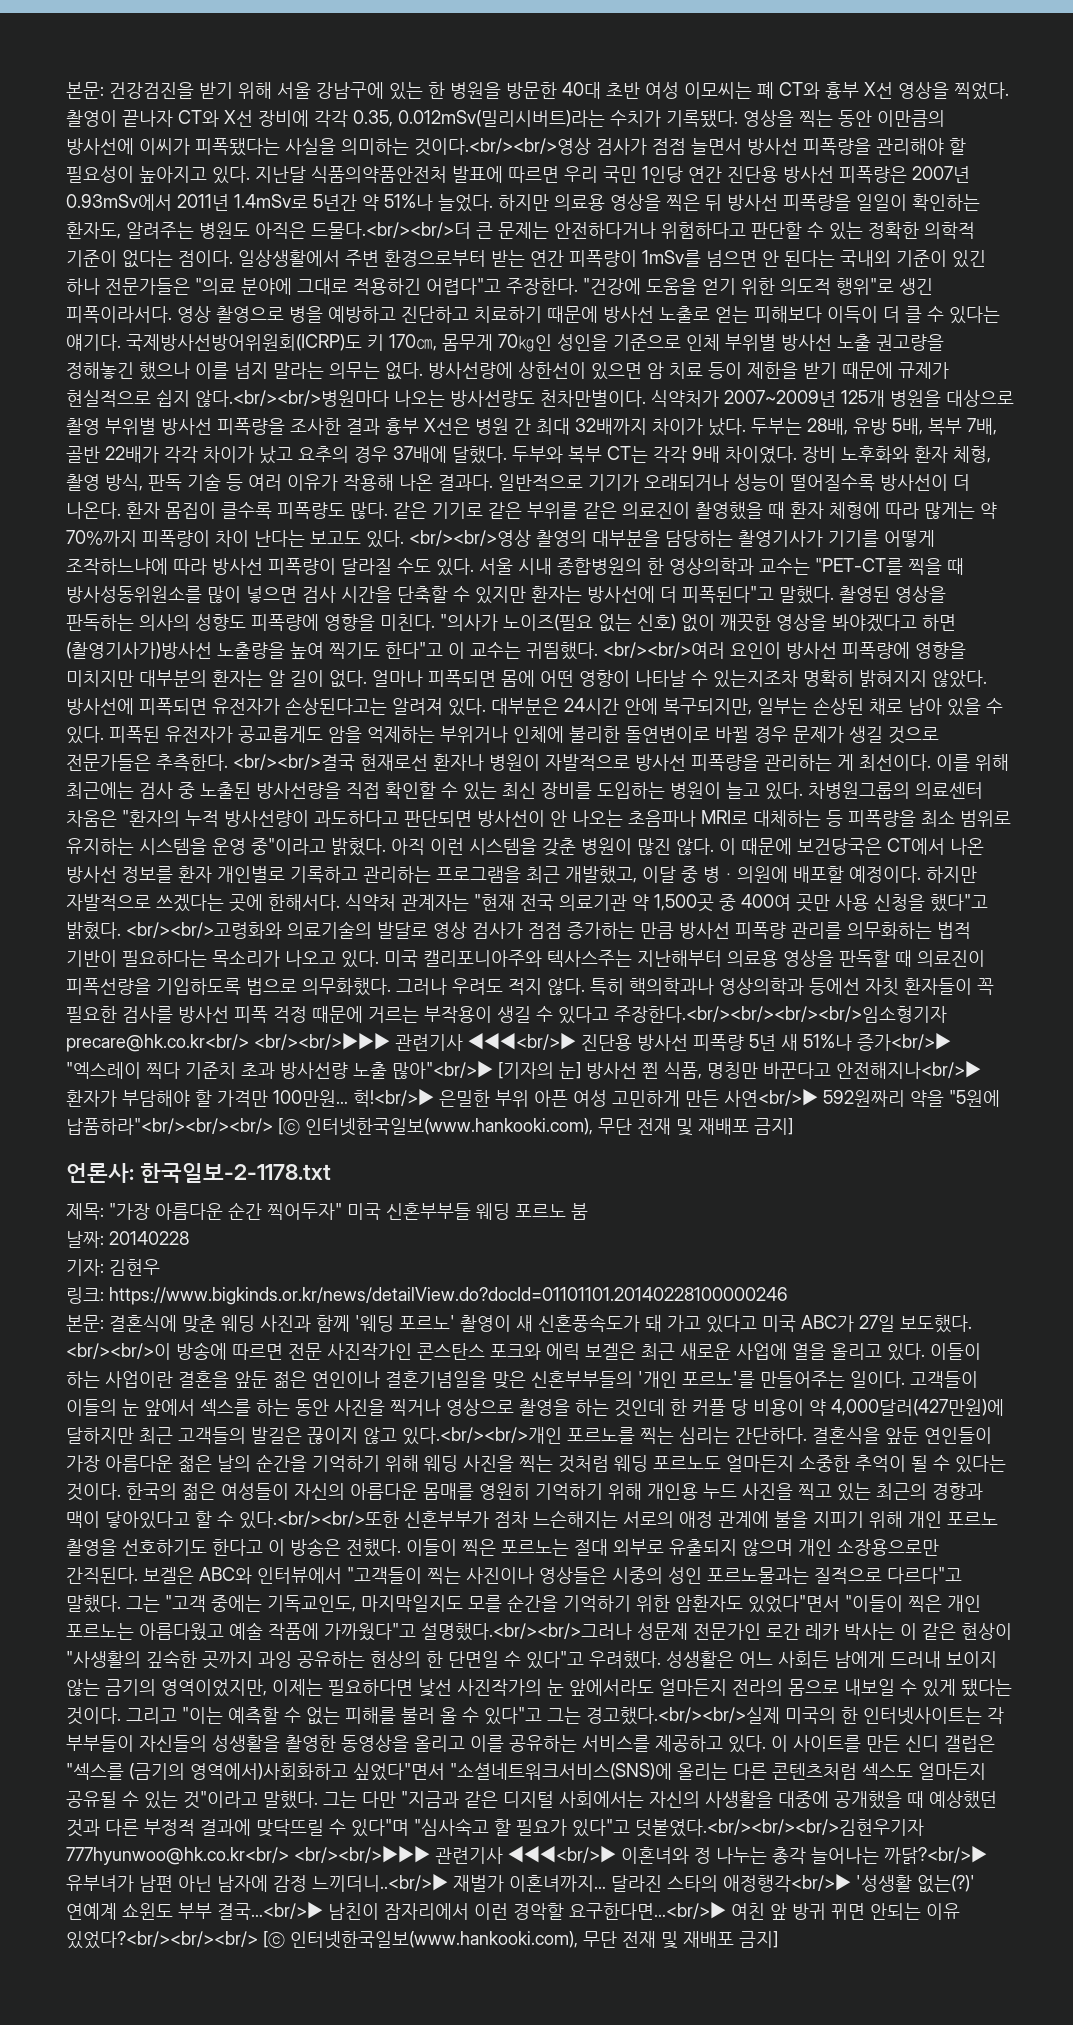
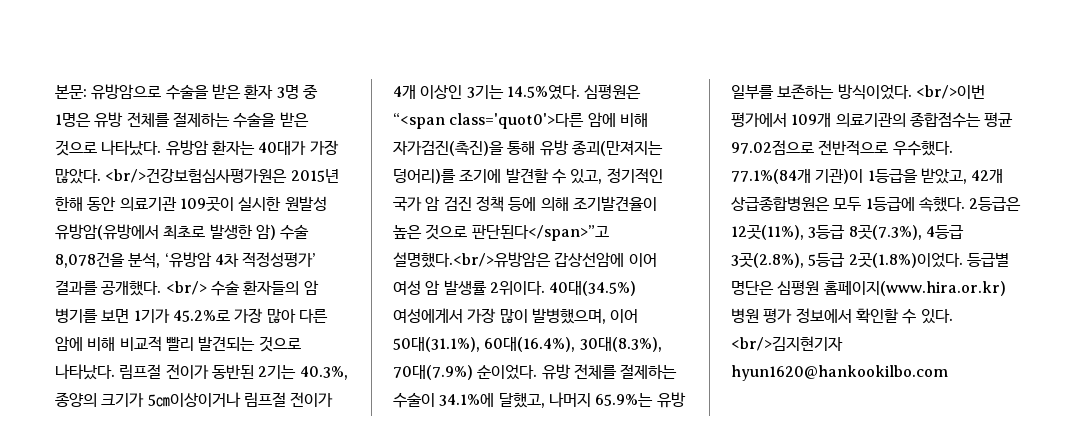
[66,82,1009,100] [66,110,945,128] [66,138,966,156] [66,166,970,184] [66,194,980,212] [66,222,975,240] [66,250,986,268] [66,278,933,295] [66,306,1000,324] [66,334,944,352] [66,362,949,380] [66,390,1014,407] [66,418,997,436] [66,446,991,464] [66,473,970,491] [66,502,997,520] [66,530,935,548] [66,558,964,576] [66,586,946,604] [66,614,956,632] [66,642,966,660] [66,670,987,688] [66,697,1003,716] [66,726,939,744] [66,754,1009,771] [66,782,983,800] [66,810,1011,827] [66,838,984,856] [66,866,977,884] [66,894,988,912] [66,921,971,940] [66,950,985,968] [66,978,994,996] [66,1006,947,1024] [66,1033,951,1052] [66,1061,981,1079] [66,1089,1000,1107] [66,1118,793,1136] [66,1163,331,1183] [66,1202,588,1220] [66,1231,189,1248] [66,1259,160,1276] [66,1287,788,1305] [66,1314,972,1333] [66,1342,981,1361] [66,1371,978,1389] [66,1399,1004,1417] [66,1427,992,1445] [66,1454,1006,1473] [66,1483,983,1501] [66,1510,998,1529] [66,1538,939,1557] [66,1567,962,1584] [66,1594,981,1613] [66,1622,1012,1641] [66,1650,997,1669] [66,1679,1012,1697] [66,1707,1004,1725] [66,1735,995,1753] [66,1763,986,1781] [66,1791,997,1809] [66,1818,924,1837] [66,1846,987,1865] [66,1874,975,1893] [66,1902,960,1920] [66,1931,778,1949] 본문: 건강검진을 받기 위해 서울 강남구에 있는 한 병원을 방문한 40대 초반 여성 이모씨는 폐 CT와 흉부 X선 영상을 찍었다. 촬영이 끝나자 CT와 X선 장비에 각각 0.35, 0.012mSv(밀리시버트)라는 수치가 기록됐다. 영상을 찍는 동안 이만큼의 방사선에 이씨가 피폭됐다는 사실을 의미하는 것이다.<br/><br/>영상 검사가 점점 늘면서 방사선 피폭량을 관리해야 할 필요성이 높아지고 있다. 지난달 식품의약품안전처 발표에 따르면 우리 국민 1인당 연간 진단용 방사선 피폭량은 2007년 0.93mSv에서 2011년 1.4mSv로 5년간 약 51%나 늘었다. 하지만 의료용 영상을 찍은 뒤 방사선 피폭량을 일일이 확인하는 환자도, 알려주는 병원도 아직은 드물다.<br/><br/>더 큰 문제는 안전하다거나 위험하다고 판단할 수 있는 정확한 의학적 기준이 없다는 점이다. 일상생활에서 주변 환경으로부터 받는 연간 피폭량이 1mSv를 넘으면 안 된다는 국내외 기준이 있긴 하나 전문가들은 "의료 분야에 그대로 적용하긴 어렵다"고 주장한다. "건강에 도움을 얻기 위한 의도적 행위"로 생긴 피폭이라서다. 영상 촬영으로 병을 예방하고 진단하고 치료하기 때문에 방사선 노출로 얻는 피해보다 이득이 더 클 수 있다는 얘기다. 국제방사선방어위원회(ICRP)도 키 170㎝, 몸무게 70㎏인 성인을 기준으로 인체 부위별 방사선 노출 권고량을 정해놓긴 했으나 이를 넘지 말라는 의무는 없다. 방사선량에 상한선이 있으면 암 치료 등이 제한을 받기 때문에 규제가 현실적으로 쉽지 않다.<br/><br/>병원마다 나오는 방사선량도 천차만별이다. 식약처가 2007~2009년 125개 병원을 대상으로 촬영 부위별 방사선 피폭량을 조사한 결과 흉부 X선은 병원 간 최대 32배까지 차이가 났다. 두부는 28배, 유방 5배, 복부 7배, 골반 22배가 각각 차이가 났고 요추의 경우 37배에 달했다. 두부와 복부 CT는 각각 9배 차이였다. 장비 노후화와 환자 체형, 촬영 방식, 판독 기술 등 여러 이유가 작용해 나온 결과다. 일반적으로 기기가 오래되거나 성능이 떨어질수록 방사선이 더 나온다. 환자 몸집이 클수록 피폭량도 많다. 같은 기기로 같은 부위를 같은 의료진이 촬영했을 때 환자 체형에 따라 많게는 약 70％까지 피폭량이 차이 난다는 보고도 있다. <br/><br/>영상 촬영의 대부분을 담당하는 촬영기사가 기기를 어떻게 조작하느냐에 따라 방사선 피폭량이 달라질 수도 있다. 서울 시내 종합병원의 한 영상의학과 교수는 "PET-CT를 찍을 때 방사성동위원소를 많이 넣으면 검사 시간을 단축할 수 있지만 환자는 방사선에 더 피폭된다"고 말했다. 촬영된 영상을 판독하는 의사의 성향도 피폭량에 영향을 미친다. "의사가 노이즈(필요 없는 신호) 없이 깨끗한 영상을 봐야겠다고 하면 (촬영기사가)방사선 노출량을 높여 찍기도 한다"고 이 교수는 귀띔했다. <br/><br/>여러 요인이 방사선 피폭량에 영향을 미치지만 대부분의 환자는 알 길이 없다. 얼마나 피폭되면 몸에 어떤 영향이 나타날 수 있는지조차 명확히 밝혀지지 않았다. 방사선에 피폭되면 유전자가 손상된다고는 알려져 있다. 대부분은 24시간 안에 복구되지만, 일부는 손상된 채로 남아 있을 수 있다. 피폭된 유전자가 공교롭게도 암을 억제하는 부위거나 인체에 불리한 돌연변이로 바뀔 경우 문제가 생길 것으로 전문가들은 추측한다. <br/><br/>결국 현재로선 환자나 병원이 자발적으로 방사선 피폭량을 관리하는 게 최선이다. 이를 위해 최근에는 검사 중 노출된 방사선량을 직접 확인할 수 있는 최신 장비를 도입하는 병원이 늘고 있다. 차병원그룹의 의료센터 차움은 "환자의 누적 방사선량이 과도하다고 판단되면 방사선이 안 나오는 초음파나 MRI로 대체하는 등 피폭량을 최소 범위로 유지하는 시스템을 운영 중"이라고 밝혔다. 아직 이런 시스템을 갖춘 병원이 많진 않다. 이 때문에 보건당국은 CT에서 나온 방사선 정보를 환자 개인별로 기록하고 관리하는 프로그램을 최근 개발했고, 이달 중 병ㆍ의원에 배포할 예정이다. 하지만 자발적으로 쓰겠다는 곳에 한해서다. 식약처 관계자는 "현재 전국 의료기관 약 1,500곳 중 400여 곳만 사용 신청을 했다"고 밝혔다. <br/><br/>고령화와 의료기술의 발달로 영상 검사가 점점 증가하는 만큼 방사선 피폭량 관리를 의무화하는 법적 기반이 필요하다는 목소리가 나오고 있다. 미국 캘리포니아주와 텍사스주는 지난해부터 의료용 영상을 판독할 때 의료진이 피폭선량을 기입하도록 법으로 의무화했다. 그러나 우려도 적지 않다. 특히 핵의학과나 영상의학과 등에선 자칫 환자들이 꼭 필요한 검사를 방사선 피폭 걱정 때문에 거르는 부작용이 생길 수 있다고 주장한다.<br/><br/><br/><br/>임소형기자 precare@hk.co.kr<br/> <br/><br/>▶▶▶ 관련기사 ◀◀◀<br/>▶ 진단용 방사선 피폭량 5년 새 51%나 증가<br/>▶ "엑스레이 찍다 기준치 초과 방사선량 노출 많아"<br/>▶ [기자의 눈] 방사선 쬔 식품, 명칭만 바꾼다고 안전해지나<br/>▶ 환자가 부담해야 할 가격만 100만원… 헉!<br/>▶ 은밀한 부위 아픈 여성 고민하게 만든 사연<br/>▶ 592원짜리 약을 "5원에 납품하라"<br/><br/><br/> [ⓒ 인터넷한국일보(www.hankooki.com), 무단 전재 및 재배포 금지] // 언론사: 한국일보-2-1178.txt // 제목: "가장 아름다운 순간 찍어두자" 미국 신혼부부들 웨딩 포르노 붐 // 날짜: 20140228 // 기자: 김현우 // 링크: https://www.bigkinds.or.kr/news/detailView.do?docId=01101101.20140228100000246 // 본문: 결혼식에 맞춘 웨딩 사진과 함께 '웨딩 포르노' 촬영이 새 신혼풍속도가 돼 가고 있다고 미국 ABC가 27일 보도했다. <br/><br/>이 방송에 따르면 전문 사진작가인 콘스탄스 포크와 에릭 보겔은 최근 새로운 사업에 열을 올리고 있다. 이들이 하는 사업이란 결혼을 앞둔 젊은 연인이나 결혼기념일을 맞은 신혼부부들의 '개인 포르노'를 만들어주는 일이다. 고객들이 이들의 눈 앞에서 섹스를 하는 동안 사진을 찍거나 영상으로 촬영을 하는 것인데 한 커플 당 비용이 약 4,000달러(427만원)에 달하지만 최근 고객들의 발길은 끊이지 않고 있다.<br/><br/>개인 포르노를 찍는 심리는 간단하다. 결혼식을 앞둔 연인들이 가장 아름다운 젊은 날의 순간을 기억하기 위해 웨딩 사진을 찍는 것처럼 웨딩 포르노도 얼마든지 소중한 추억이 될 수 있다는 것이다. 한국의 젊은 여성들이 자신의 아름다운 몸매를 영원히 기억하기 위해 개인용 누드 사진을 찍고 있는 최근의 경향과 맥이 닿아있다고 할 수 있다.<br/><br/>또한 신혼부부가 점차 느슨해지는 서로의 애정 관계에 불을 지피기 위해 개인 포르노 촬영을 선호하기도 한다고 이 방송은 전했다. 이들이 찍은 포르노는 절대 외부로 유출되지 않으며 개인 소장용으로만 간직된다. 보겔은 ABC와 인터뷰에서 "고객들이 찍는 사진이나 영상들은 시중의 성인 포르노물과는 질적으로 다르다"고 말했다. 그는 "고객 중에는 기독교인도, 마지막일지도 모를 순간을 기억하기 위한 암환자도 있었다"면서 "이들이 찍은 개인 포르노는 아름다웠고 예술 작품에 가까웠다"고 설명했다.<br/><br/>그러나 성문제 전문가인 로간 레카 박사는 이 같은 현상이 "사생활의 깊숙한 곳까지 과잉 공유하는 현상의 한 단면일 수 있다"고 우려했다. 성생활은 어느 사회든 남에게 드러내 보이지 않는 금기의 영역이었지만, 이제는 필요하다면 낯선 사진작가의 눈 앞에서라도 얼마든지 전라의 몸으로 내보일 수 있게 됐다는 것이다. 그리고 "이는 예측할 수 없는 피해를 불러 올 수 있다"고 그는 경고했다.<br/><br/>실제 미국의 한 인터넷사이트는 각 부부들이 자신들의 성생활을 촬영한 동영상을 올리고 이를 공유하는 서비스를 제공하고 있다. 이 사이트를 만든 신디 갤럽은 "섹스를 (금기의 영역에서)사회화하고 싶었다"면서 "소셜네트워크서비스(SNS)에 올리는 다른 콘텐츠처럼 섹스도 얼마든지 공유될 수 있는 것"이라고 말했다. 그는 다만 "지금과 같은 디지털 사회에서는 자신의 사생활을 대중에 공개했을 때 예상했던 것과 다른 부정적 결과에 맞닥뜨릴 수 있다"며 "심사숙고 할 필요가 있다"고 덧붙였다.<br/><br/><br/>김현우기자 777hyunwoo@hk.co.kr<br/> <br/><br/>▶▶▶ 관련기사 ◀◀◀<br/>▶ 이혼녀와 정 나누는 총각 늘어나는 까닭?<br/>▶ 유부녀가 남편 아닌 남자에 감정 느끼더니..<br/>▶ 재벌가 이혼녀까지… 달라진 스타의 애정행각<br/>▶ '성생활 없는(?)' 연예계 쇼윈도 부부 결국…<br/>▶ 남친이 잠자리에서 이런 경악할 요구한다면…<br/>▶ 여친 앞 방귀 뀌면 안되는 이유 있었다?<br/><br/><br/> [ⓒ 인터넷한국일보(www.hankooki.com), 무단 전재 및 재배포 금지] -> [55,84,318,100] [55,112,309,128] [55,140,339,156] [55,168,339,184] [55,196,327,212] [55,224,310,240] [55,252,317,268] [55,280,319,296] [55,308,328,323] [55,336,301,352] [55,364,348,380] [55,392,334,407] [393,84,642,100] [393,112,648,129] [393,140,663,156] [393,168,663,184] [393,196,657,212] [393,224,609,241] [393,252,657,268] [393,280,637,296] [393,308,639,324] [393,337,662,352] [393,364,678,380] [393,392,686,408] [731,84,985,100] [731,112,1014,128] [731,140,953,156] [731,168,1004,184] [731,196,1022,212] [731,225,964,240] [731,252,1009,268] [731,280,1006,296] [731,308,953,324] [731,336,843,351] [731,365,948,381] 본문: 유방암으로 수술을 받은 환자 3명 중 1명은 유방 전체를 절제하는 수술을 받은 것으로 나타났다. 유방암 환자는 40대가 가장 많았다. <br/>건강보험심사평가원은 2015년 한해 동안 의료기관 109곳이 실시한 원발성 유방암(유방에서 최초로 발생한 암) 수술 8,078건을 분석, ‘유방암 4차 적정성평가’ 결과를 공개했다. <br/> 수술 환자들의 암 병기를 보면 1기가 45.2%로 가장 많아 다른 암에 비해 비교적 빨리 발견되는 것으로 나타났다. 림프절 전이가 동반된 2기는 40.3%, 종양의 크기가 5㎝이상이거나 림프절 전이가 4개 이상인 3기는 14.5%였다. 심평원은 “<span class='quot0'>다른 암에 비해 자가검진(촉진)을 통해 유방 종괴(만져지는 덩어리)를 조기에 발견할 수 있고, 정기적인 국가 암 검진 정책 등에 의해 조기발견율이 높은 것으로 판단된다</span>”고 설명했다.<br/>유방암은 갑상선암에 이어 여성 암 발생률 2위이다. 40대(34.5%) 여성에게서 가장 많이 발병했으며, 이어 50대(31.1%), 60대(16.4%), 30대(8.3%), 70대(7.9%) 순이었다. 유방 전체를 절제하는 수술이 34.1%에 달했고, 나머지 65.9%는 유방 일부를 보존하는 방식이었다. <br/>이번 평가에서 109개 의료기관의 종합점수는 평균 97.02점으로 전반적으로 우수했다. 77.1%(84개 기관)이 1등급을 받았고, 42개 상급종합병원은 모두 1등급에 속했다. 2등급은 12곳(11%), 3등급 8곳(7.3%), 4등급 3곳(2.8%), 5등급 2곳(1.8%)이었다. 등급별 명단은 심평원 홈페이지(www.hira.or.kr) 병원 평가 정보에서 확인할 수 있다. <br/>김지현기자 hyun1620@hankookilbo.com

